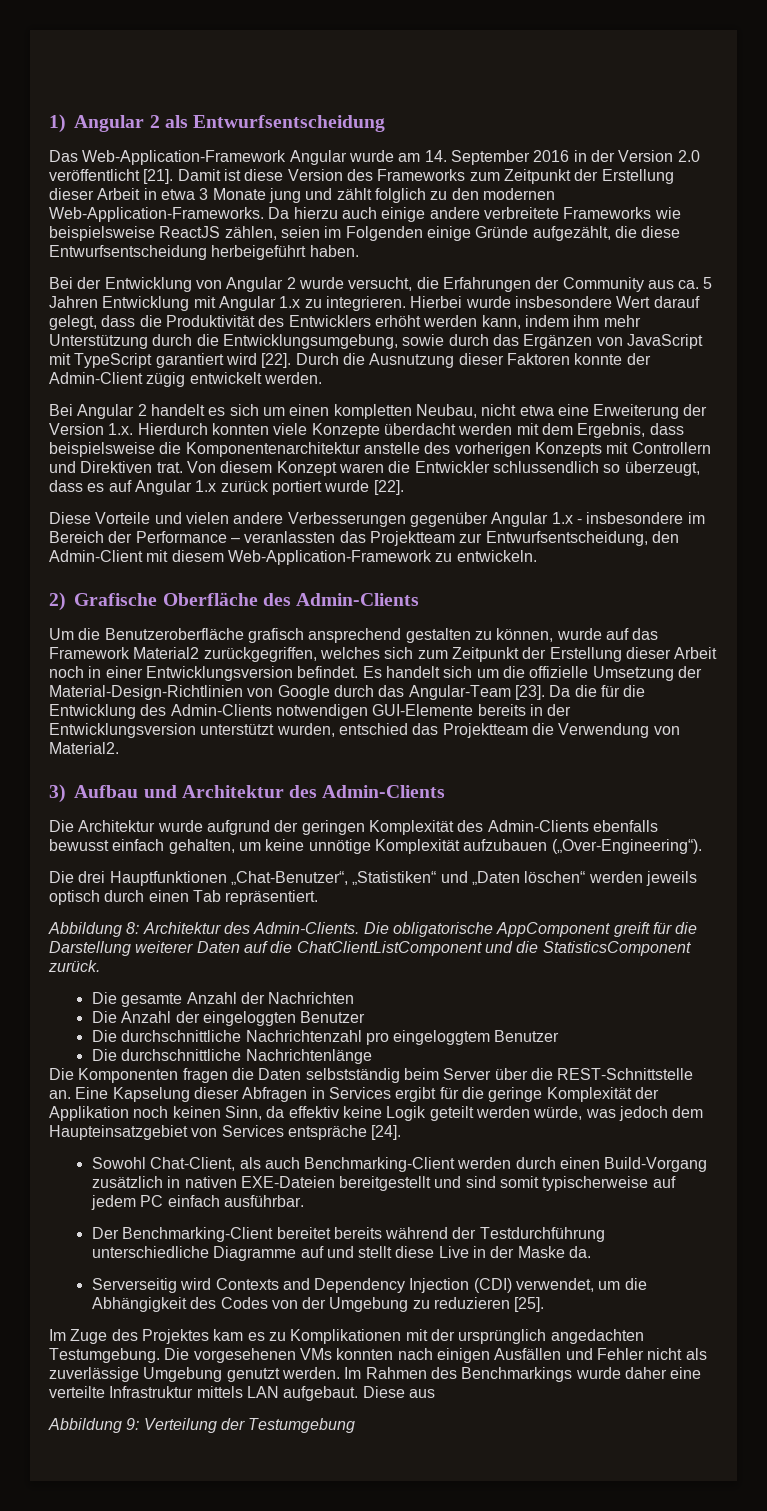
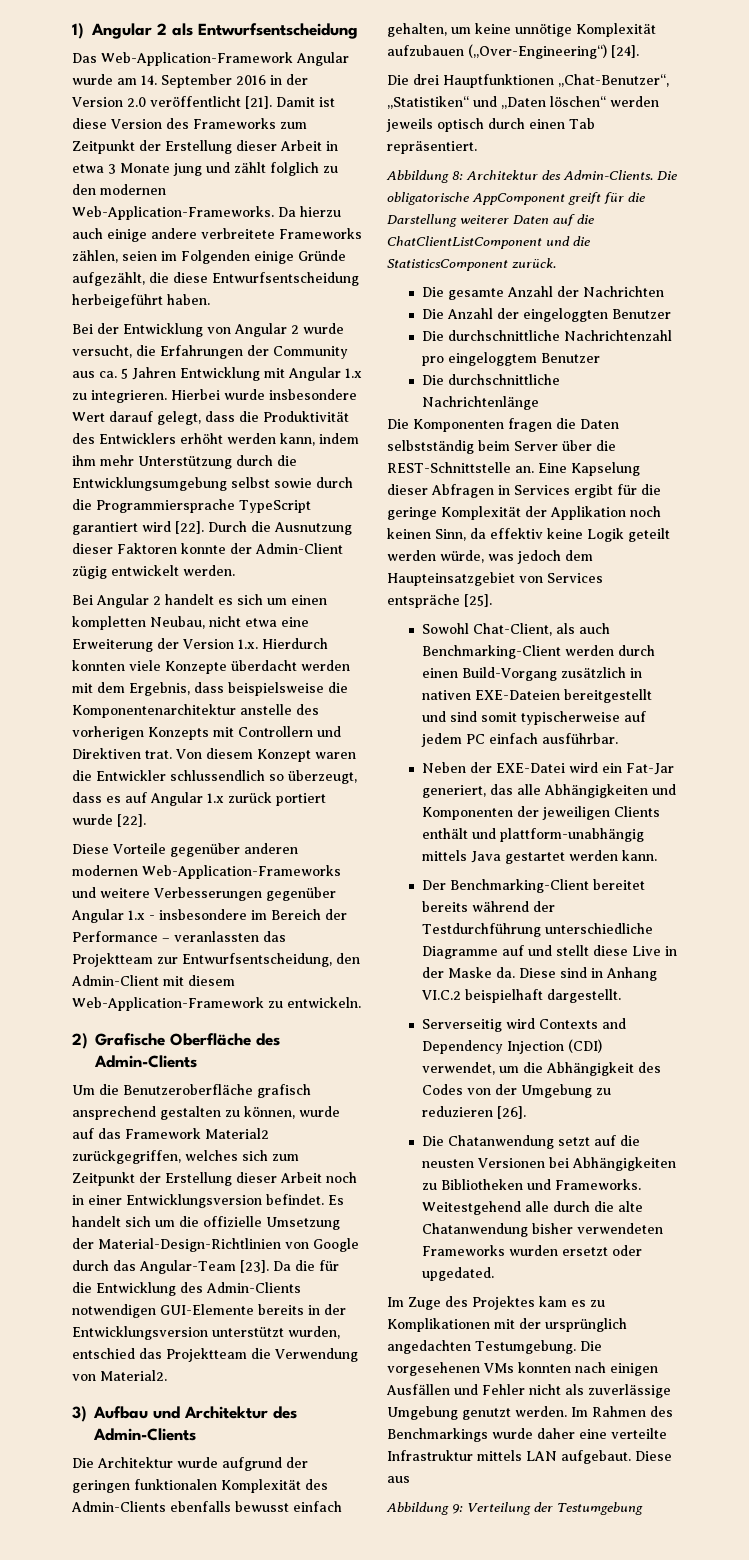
[654,207,681,219] [49,226,221,241] wie beispielsweise ReactJS -> (362, 233) none
[222,334,703,349] [49,353,71,365] Entwicklungsumgebung, sowie durch das Ergänzen von JavaScript mit -> [72,477,353,491] [72,499,235,513] Entwicklungsumgebung selbst sowie durch die Programmiersprache
[154,512,284,524] und vielen andere -> [170,843,298,857] [72,865,341,879] [72,887,150,898] gegenüber anderen modernen Web-Application-Frameworks und weitere
(365, 827) none -> [134,1479,217,1490] funktionalen
[551,839,702,854] („Over-Engineering“). -> [468,44,639,59] („Over-Engineering“) [24].
[371,1125,402,1140] [24]. -> [464,594,492,607] [25].
(304, 1201) none -> [421,762,674,775] [421,784,676,798] [421,806,660,820] [421,828,644,842] [421,850,657,864] // Neben der EXE-Datei wird ein Fat-Jar generiert, das alle Abhängigkeiten und Komponenten der jeweiligen Clients enthält und plattform-unabhängig mittels Java gestartet werden kann.
(592, 1252) none -> [518,967,657,981] [421,989,621,1003] Diese sind in Anhang VI.C.2 beispielhaft dargestellt.
[514,1297,545,1312] [25]. -> [496,1106,526,1119] [421,1135,640,1149] [421,1157,676,1171] [421,1179,641,1190] [421,1201,643,1215] [421,1223,663,1237] [421,1245,642,1256] [421,1267,494,1281] [26]. // Die Chatanwendung setzt auf die neusten Versionen bei Abhängigkeiten zu Bibliotheken und Frameworks. Weitestgehend alle durch die alte Chatanwendung bisher verwendeten Frameworks wurden ersetzt oder upgedated.

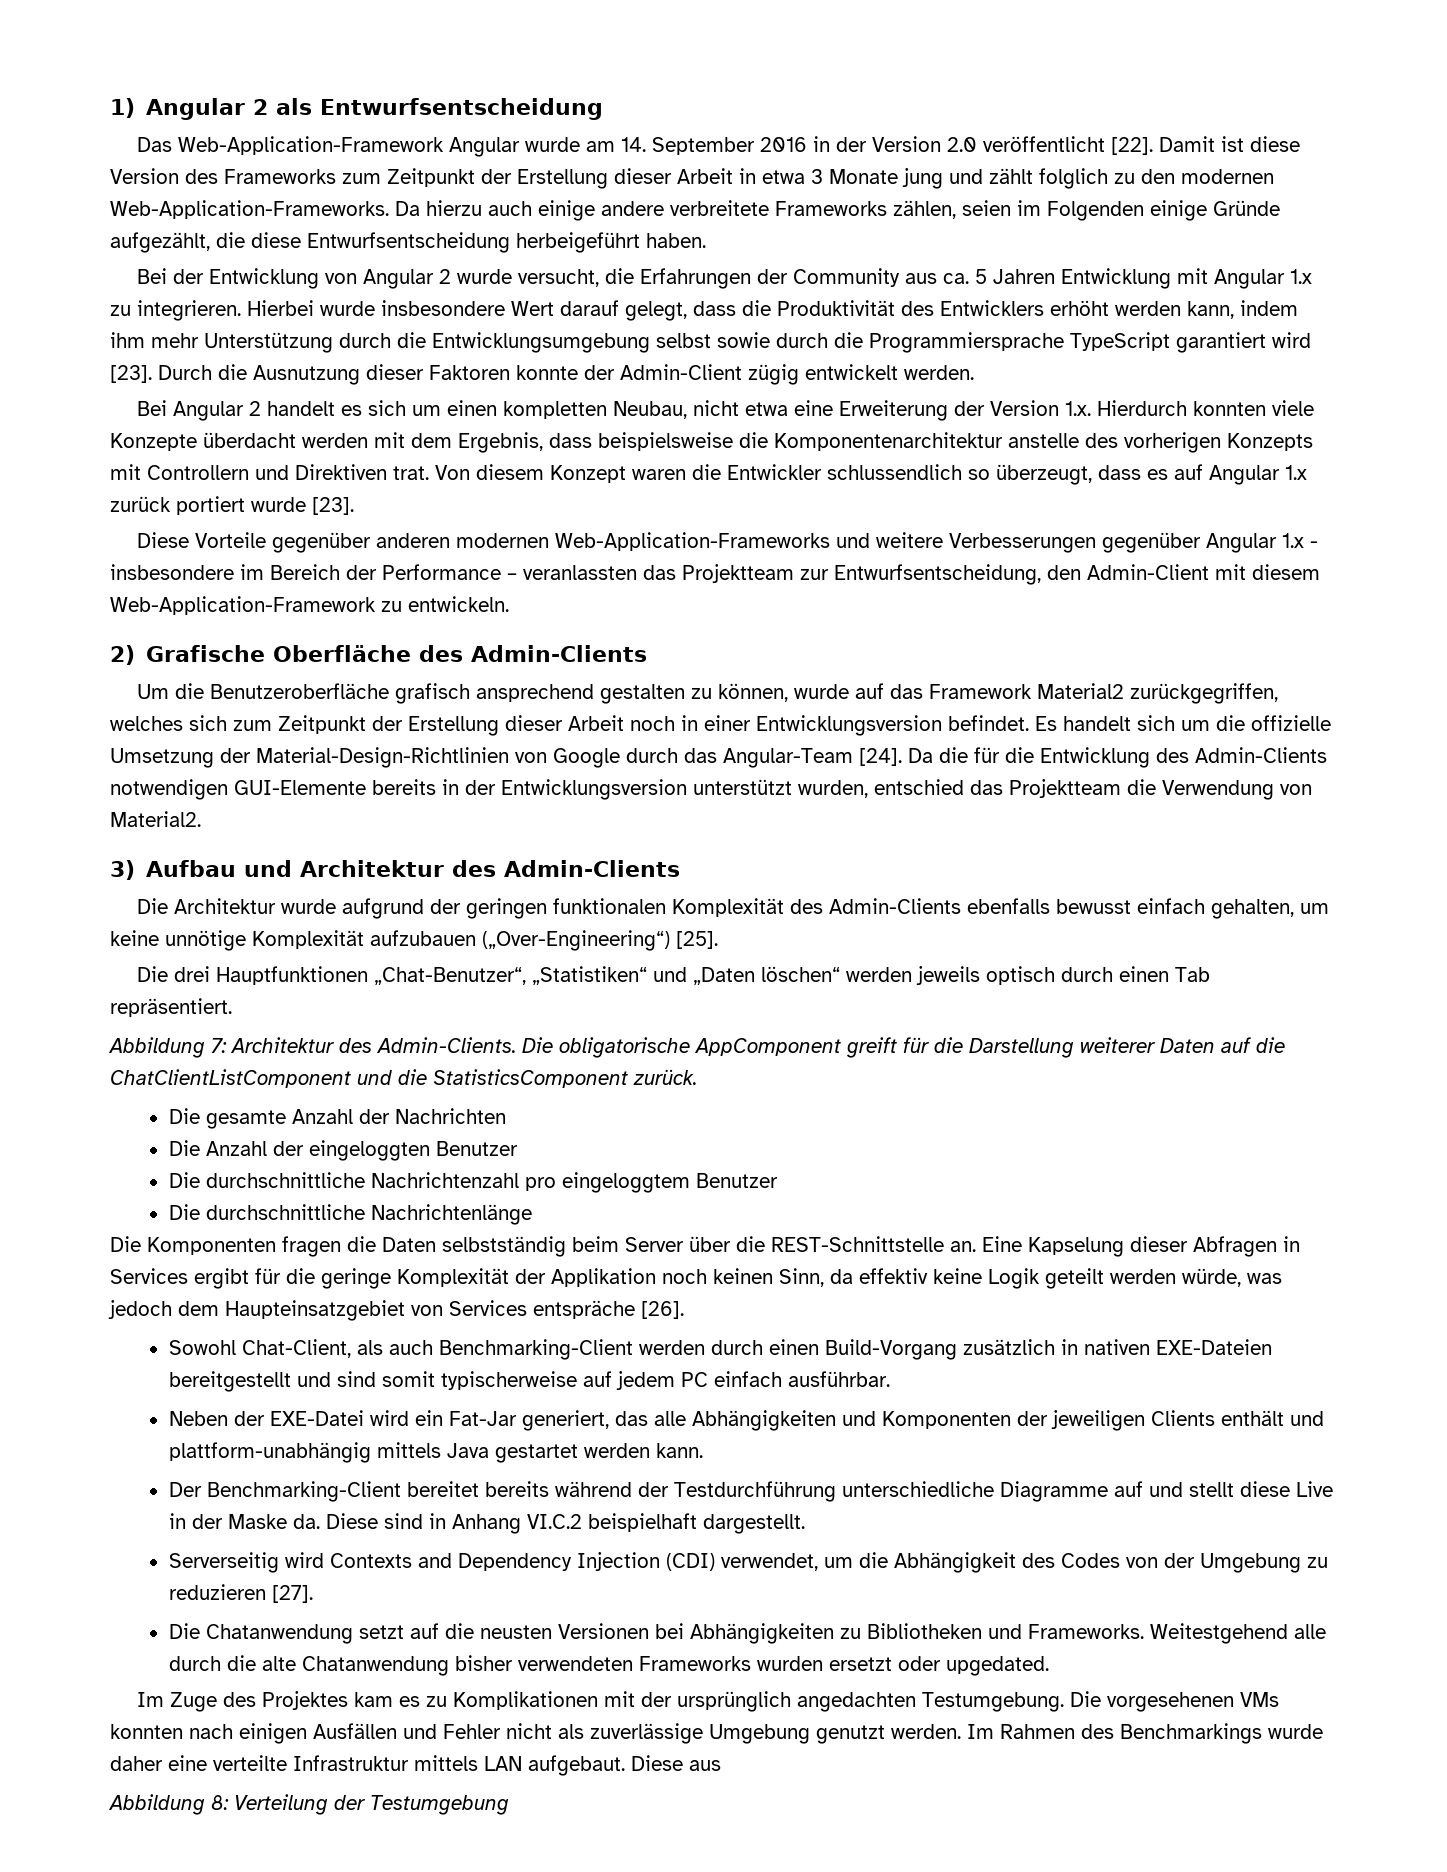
[245,96,272,109] [21]. -> [1111,137,1154,155] [22].
[175,521,204,534] [22]. -> [110,365,152,383] [23].
[117,814,146,827] [22]. -> [312,497,354,515] [23].
[239,1260,269,1273] [23]. -> [859,748,902,766] [24].
[611,45,639,58] [24]. -> [676,931,718,949] [25].
[452,171,463,180] 8: -> [211,1038,227,1053] 7:
[464,594,492,607] [25]. -> [641,1301,684,1319] [26].
[496,1106,526,1119] [26]. -> [271,1585,313,1603] [27].
[452,1504,463,1514] 9: -> [211,1795,229,1810] 8:

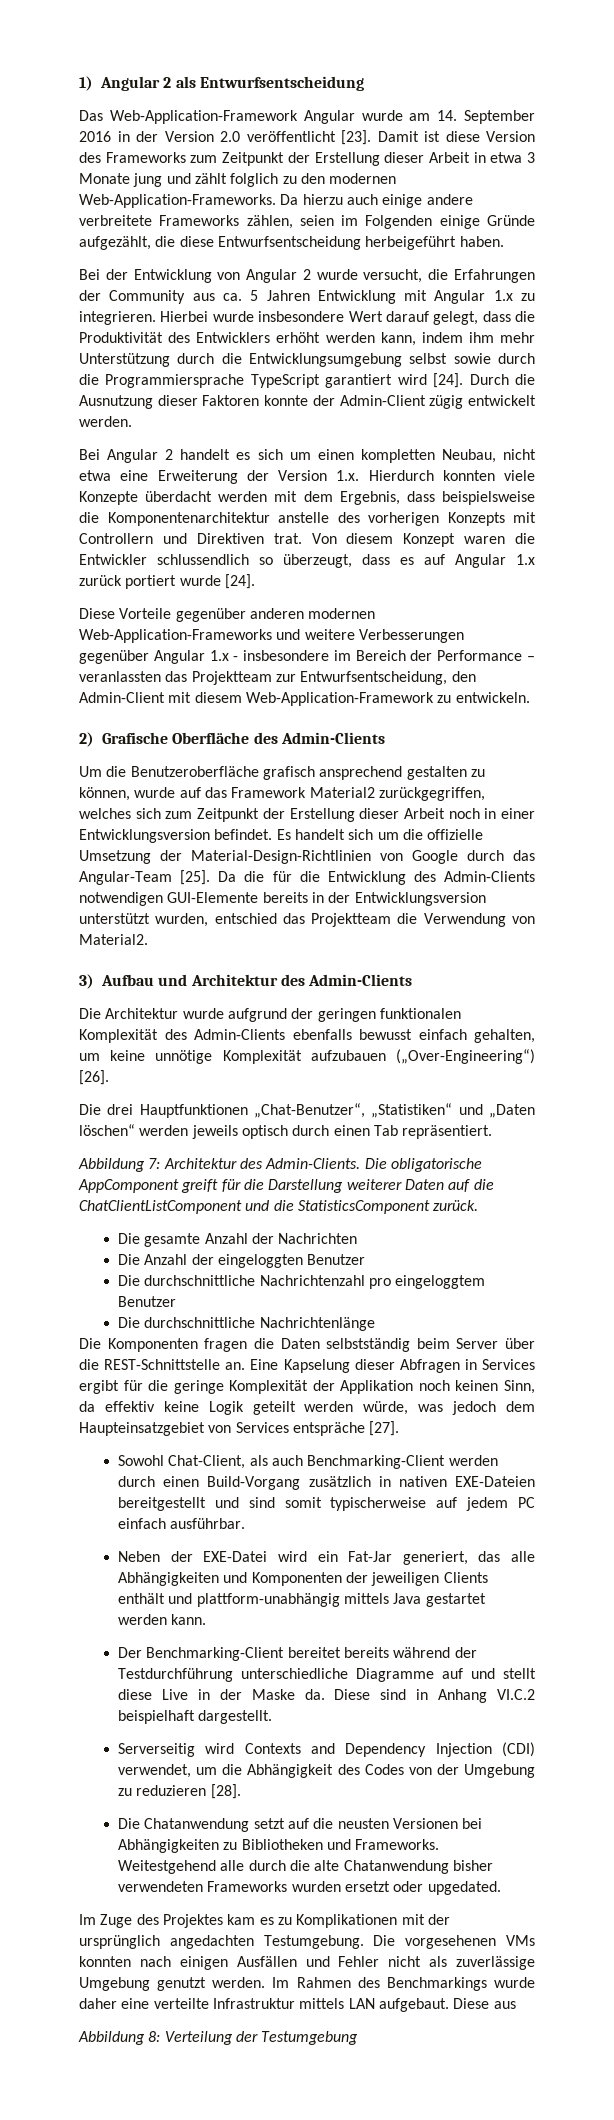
[1111,137,1154,155] [22]. -> [341,130,371,145] [23].
[110,365,152,383] [23]. -> [433,373,464,388] [24].
[312,497,354,515] [23]. -> [224,574,255,589] [24].
[859,748,902,766] [24]. -> [180,870,211,885] [25].
[676,931,718,949] [25]. -> [79,1070,109,1085] [26].
[641,1301,684,1319] [26]. -> [369,1421,400,1436] [27].
[271,1585,313,1603] [27]. -> [210,1784,241,1799] [28].

